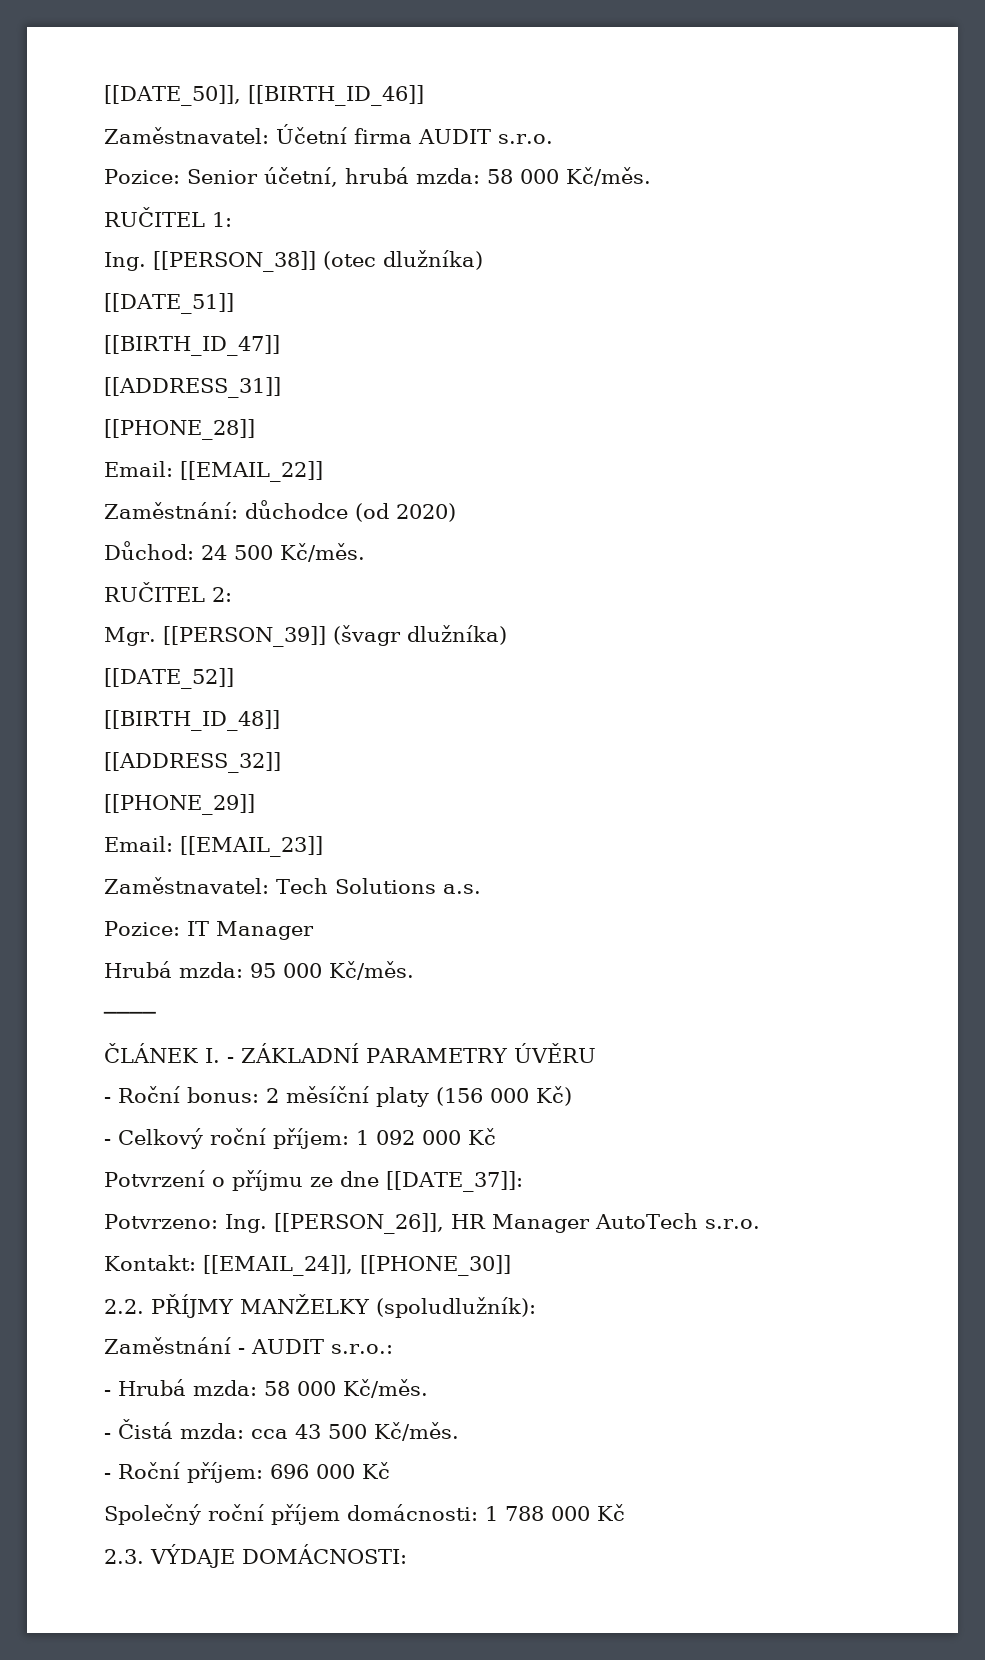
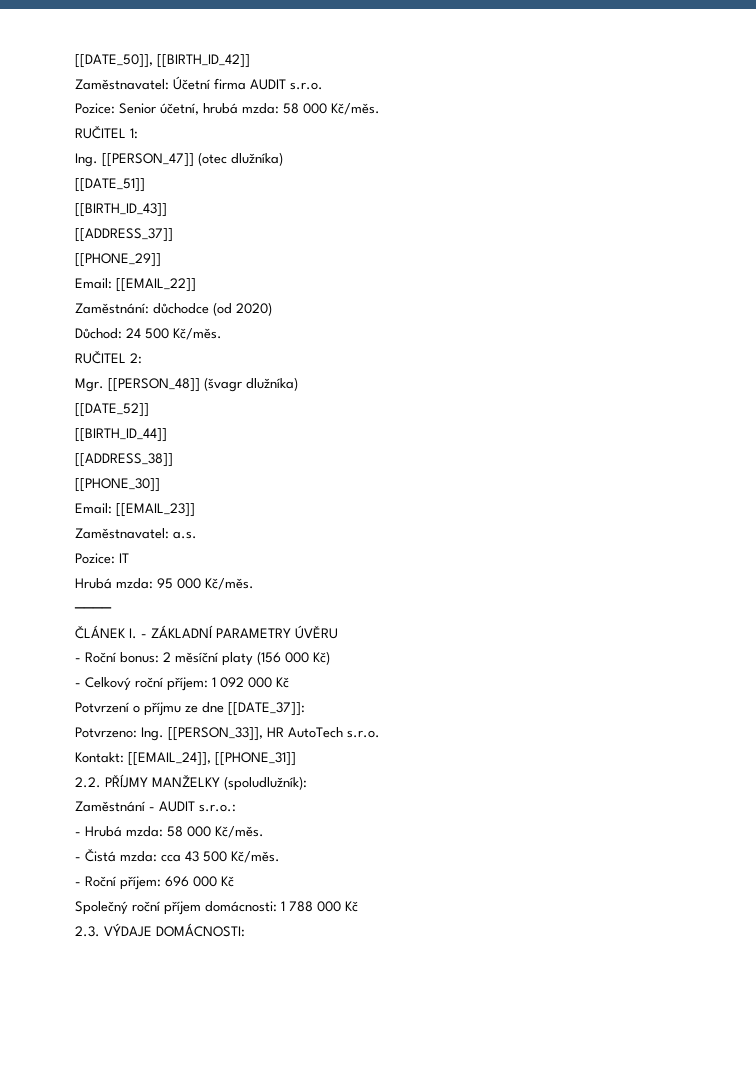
[247,85,424,106] [[BIRTH_ID_46]] -> [157,54,250,68] [[BIRTH_ID_42]]
[153,251,316,272] [[PERSON_38]] -> [102,153,194,167] [[PERSON_47]]
[104,335,280,356] [104,377,281,398] [104,419,255,440] [[BIRTH_ID_47]] // [[ADDRESS_31]] // [[PHONE_28]] -> [75,203,167,217] [75,228,173,242] [75,253,161,267] [[BIRTH_ID_43]] // [[ADDRESS_37]] // [[PHONE_29]]
[162,626,326,647] [[PERSON_39]] -> [108,378,200,392] [[PERSON_48]]
[104,710,280,731] [104,752,281,773] [104,794,255,815] [[BIRTH_ID_48]] // [[ADDRESS_32]] // [[PHONE_29]] -> [75,428,167,442] [75,453,173,467] [75,478,160,492] [[BIRTH_ID_44]] // [[ADDRESS_38]] // [[PHONE_30]]
[276,878,436,894] Tech Solutions -> (169, 533) none
[215,921,314,940] Manager -> (129, 558) none
[273,1213,590,1234] [[PERSON_26]], HR Manager -> [168,727,284,741] [[PERSON_33]], HR
[360,1255,511,1276] [[PHONE_30]] -> [215,752,296,766] [[PHONE_31]]

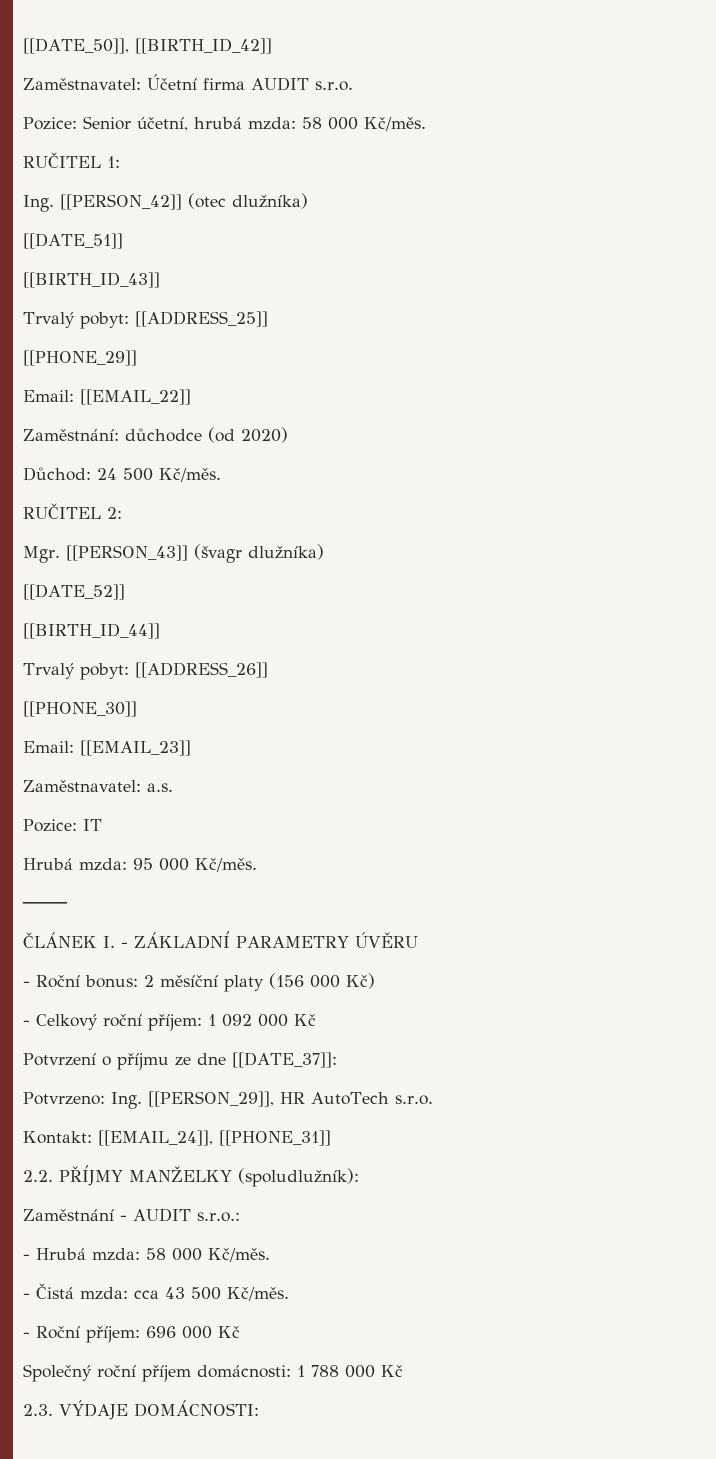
[102,153,194,167] [[PERSON_47]] -> [60,194,182,210] [[PERSON_42]]
[75,228,173,242] [[ADDRESS_37]] -> [23,311,268,329] Trvalý pobyt: [[ADDRESS_25]]
[108,378,200,392] [[PERSON_48]] -> [65,545,188,561] [[PERSON_43]]
[75,453,173,467] [[ADDRESS_38]] -> [23,662,268,680] Trvalý pobyt: [[ADDRESS_26]]
[168,727,263,741] [[PERSON_33]], -> [148,1091,274,1107] [[PERSON_29]],

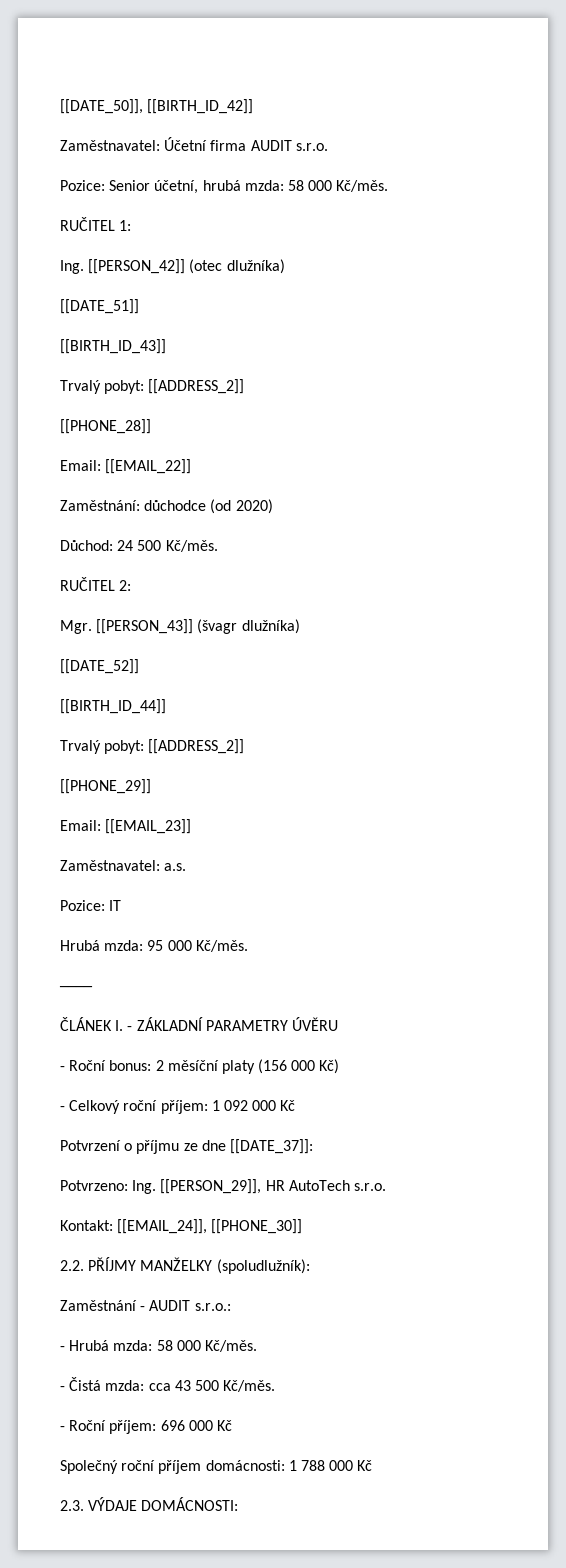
[134,311,268,327] [23,350,137,366] [[ADDRESS_25]] // [[PHONE_29]] -> [148,379,245,394] [60,419,151,434] [[ADDRESS_2]] // [[PHONE_28]]
[134,662,268,678] [23,701,137,717] [[ADDRESS_26]] // [[PHONE_30]] -> [148,739,245,754] [60,779,151,794] [[ADDRESS_2]] // [[PHONE_29]]
[219,1130,331,1146] [[PHONE_31]] -> [211,1219,303,1234] [[PHONE_30]]

